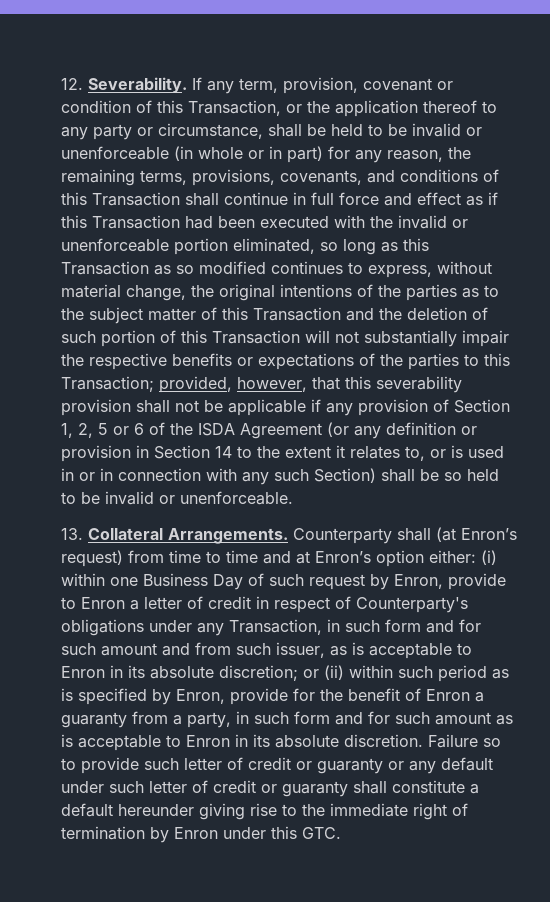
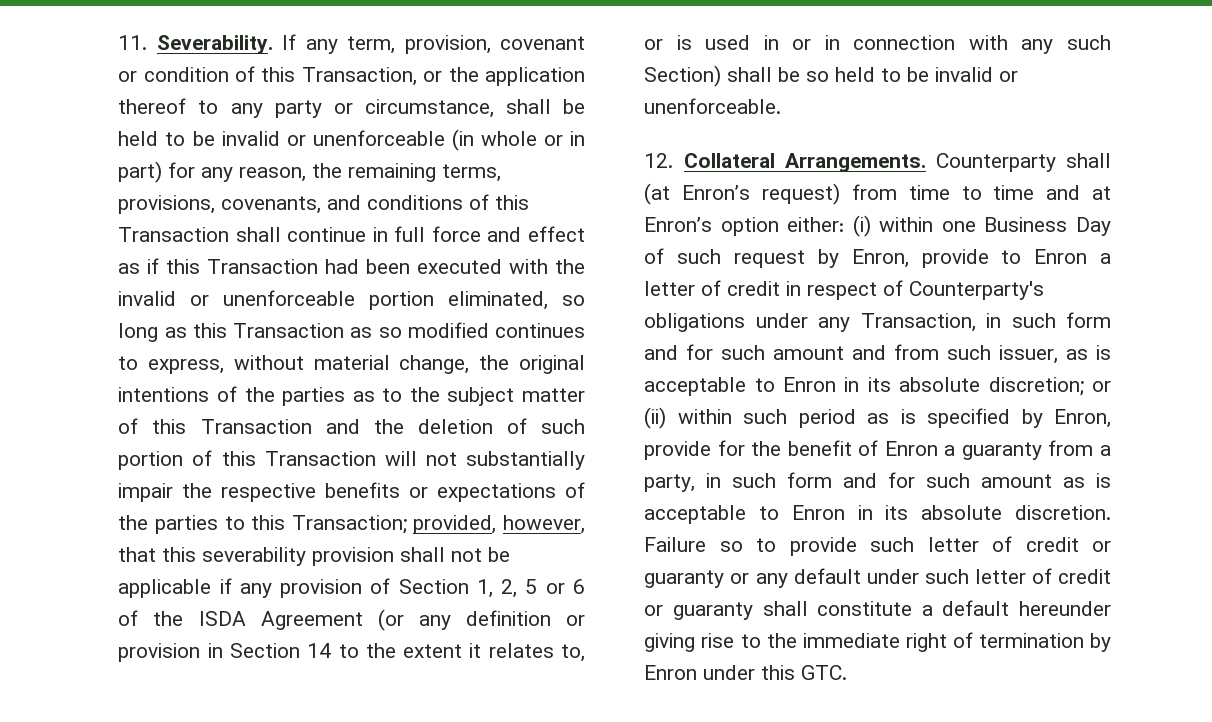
[60,78,83,90] 12. -> [118,35,148,50] 11.
[60,528,83,540] 13. -> [644,153,674,168] 12.

